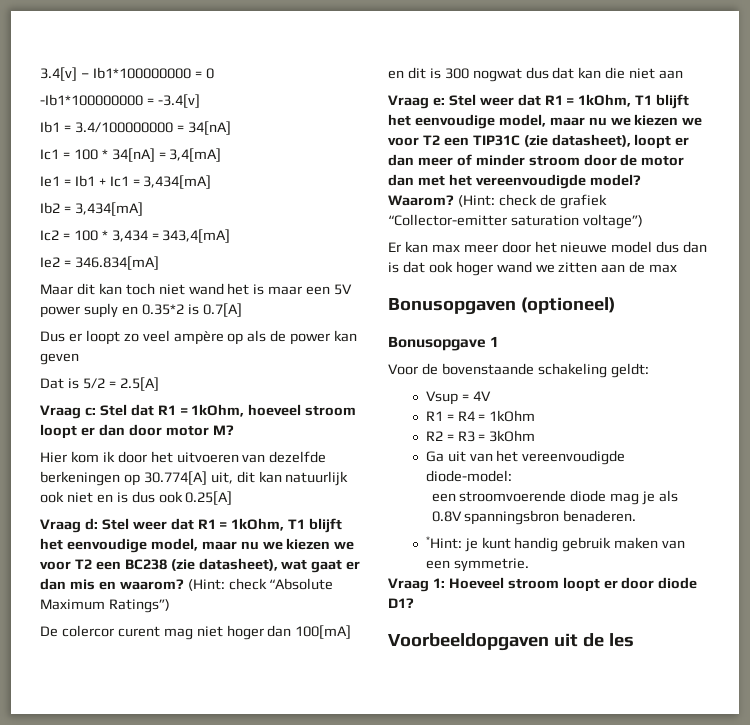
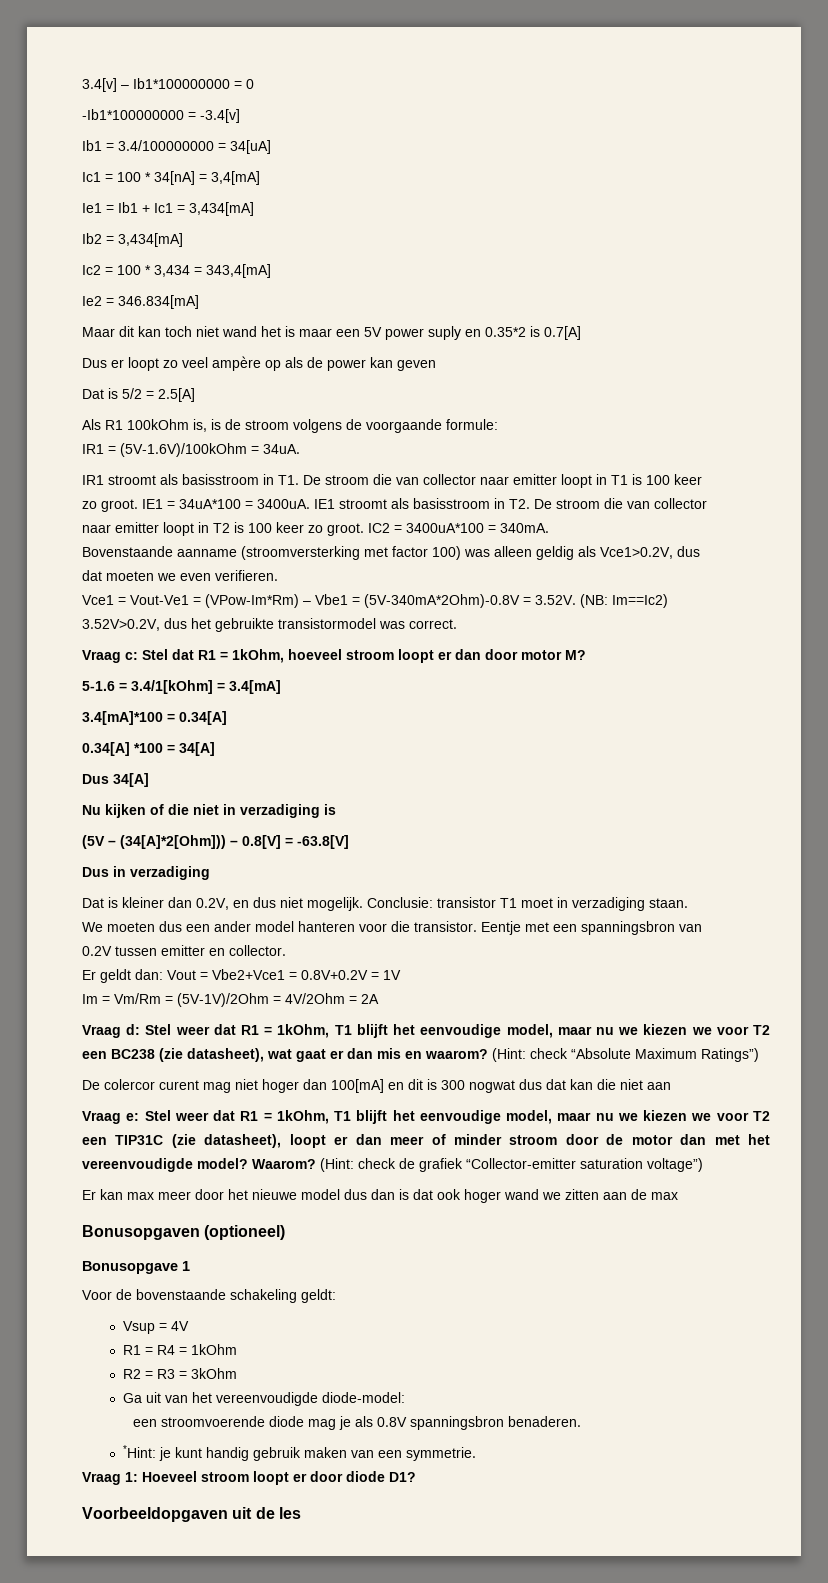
[187,121,231,135] 34[nA] -> [230,140,271,154] 34[uA]
(159, 384) none -> [82,419,498,433] [82,443,300,457] [82,474,702,488] [82,498,707,512] [82,522,549,536] [82,546,700,560] [82,570,278,581] [82,594,668,608] [82,618,457,632] // Als R1 100kOhm is, is de stroom volgens de voorgaande formule: // IR1 = (5V-1.6V)/100kOhm = 34uA. // IR1 stroomt als basisstroom in T1. De stroom die van collector naar emitter loopt in T1 is 100 keer // zo groot. IE1 = 34uA*100 = 3400uA. IE1 stroomt als basisstroom in T2. De stroom die van collector // naar emitter loopt in T2 is 100 keer zo groot. IC2 = 3400uA*100 = 340mA. // Bovenstaande aanname (stroomversterking met factor 100) was alleen geldig als Vce1>0.2V, dus // dat moeten we even verifieren. // Vce1 = Vout-Ve1 = (VPow-Im*Rm) – Vbe1 = (5V-340mA*2Ohm)-0.8V = 3.52V. (NB: Im==Ic2) // 3.52V>0.2V, dus het gebruikte transistormodel was correct.
[40,451,327,463] [40,471,349,486] [40,491,233,505] Hier kom ik door het uitvoeren van dezelfde berkeningen op 30.774[A] uit, dit kan natuurlijk ook niet en is dus ook 0.25[A] -> [82,680,281,694] [82,711,227,725] [82,742,215,756] [82,773,149,787] [82,804,336,818] [82,835,349,849] [82,866,210,880] [82,897,688,911] [82,921,702,935] [82,945,286,956] [82,969,401,983] [82,993,379,1007] 5-1.6 = 3.4/1[kOhm] = 3.4[mA] // 3.4[mA]*100 = 0.34[A] // 0.34[A] *100 = 34[A] // Dus 34[A] // Nu kijken of die niet in verzadiging is // (5V – (34[A]*2[Ohm])) – 0.8[V] = -63.8[V] // Dus in verzadiging // Dat is kleiner dan 0.2V, en dus niet mogelijk. Conclusie: transistor T1 moet in verzadiging staan. // We moeten dus een ander model hanteren voor die transistor. Eentje met een spanningsbron van // 0.2V tussen emitter en collector. // Er geldt dan: Vout = Vbe2+Vce1 = 0.8V+0.2V = 1V // Im = Vm/Rm = (5V-1V)/2Ohm = 4V/2Ohm = 2A

